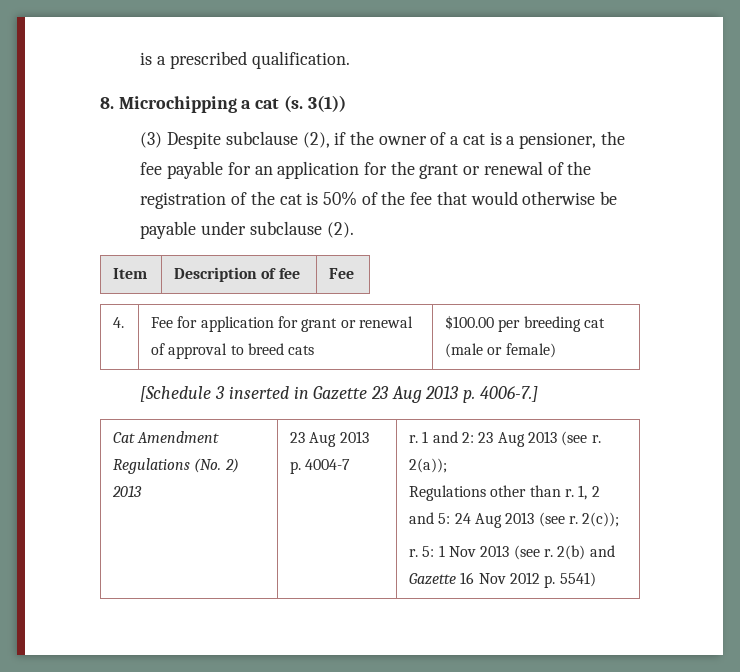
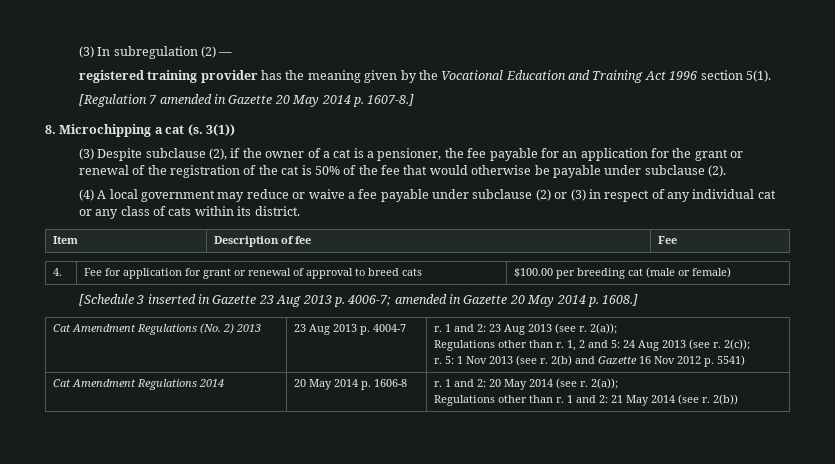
[140,51,350,69] is a prescribed qualification. -> [78,46,233,59] [78,70,771,83] [78,94,415,107] (3) In subregulation (2) — // registered training provider has the meaning given by the Vocational Education and Training Act 1996 section 5(1). // [Regulation 7 amended in Gazette 20 May 2014 p. 1607-8.]
(354, 230) none -> [78,189,776,202] [78,206,300,219] // (4) A local government may reduce or waive a fee payable under subclause (2) or (3) in respect of any individual cat or any class of cats within its district.
[479,386,538,402] 4006-7.] -> [347,294,639,307] 4006-7; amended in Gazette 20 May 2014 p. 1608.]
(596, 579) none -> [53,379,225,390] [294,379,408,390] [434,378,619,390] [434,394,739,406] // Cat Amendment Regulations 2014 | 20 May 2014 p. 1606-8 | r. 1 and 2: 20 May 2014 (see r. 2(a)); // Regulations other than r. 1 and 2: 21 May 2014 (see r. 2(b))

